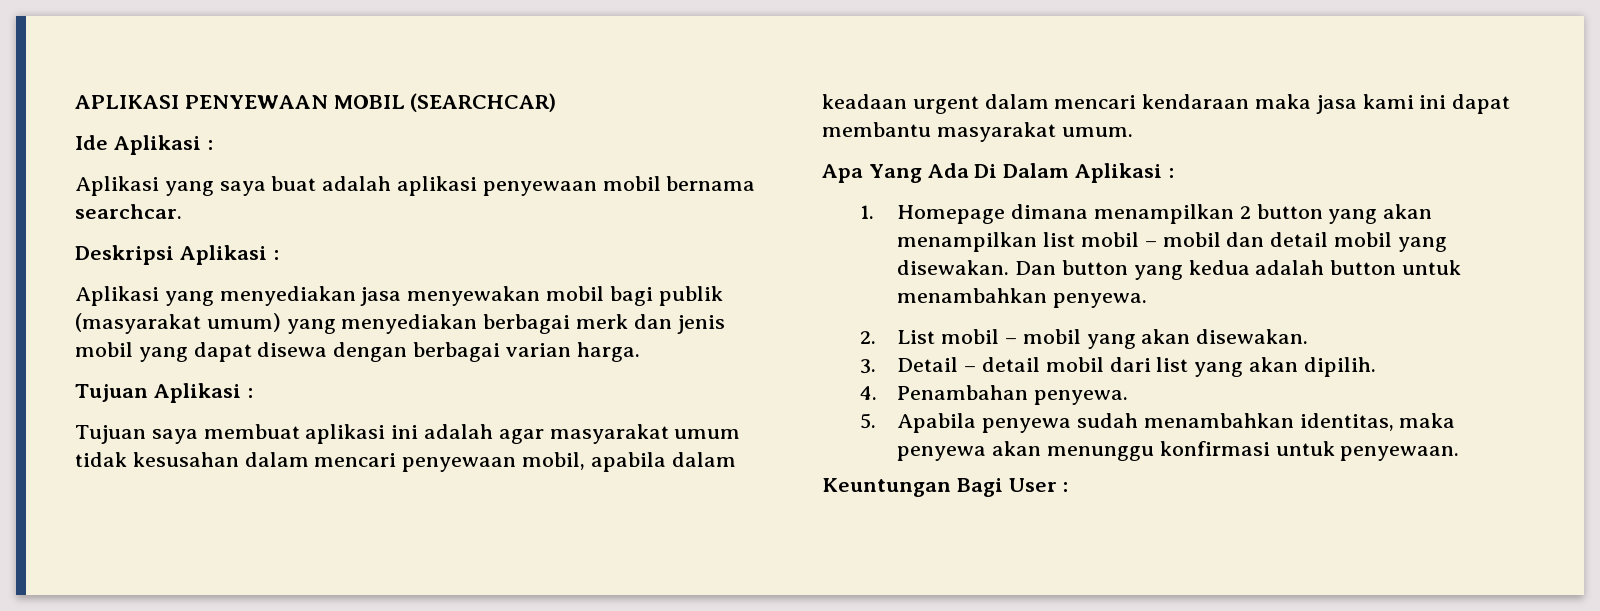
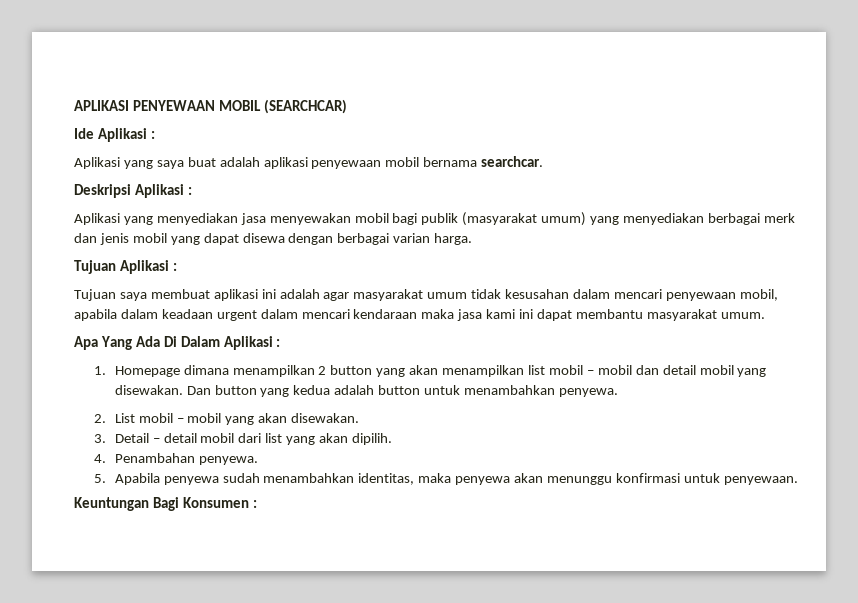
[1008,478,1057,492] User -> [182,497,249,508] Konsumen

